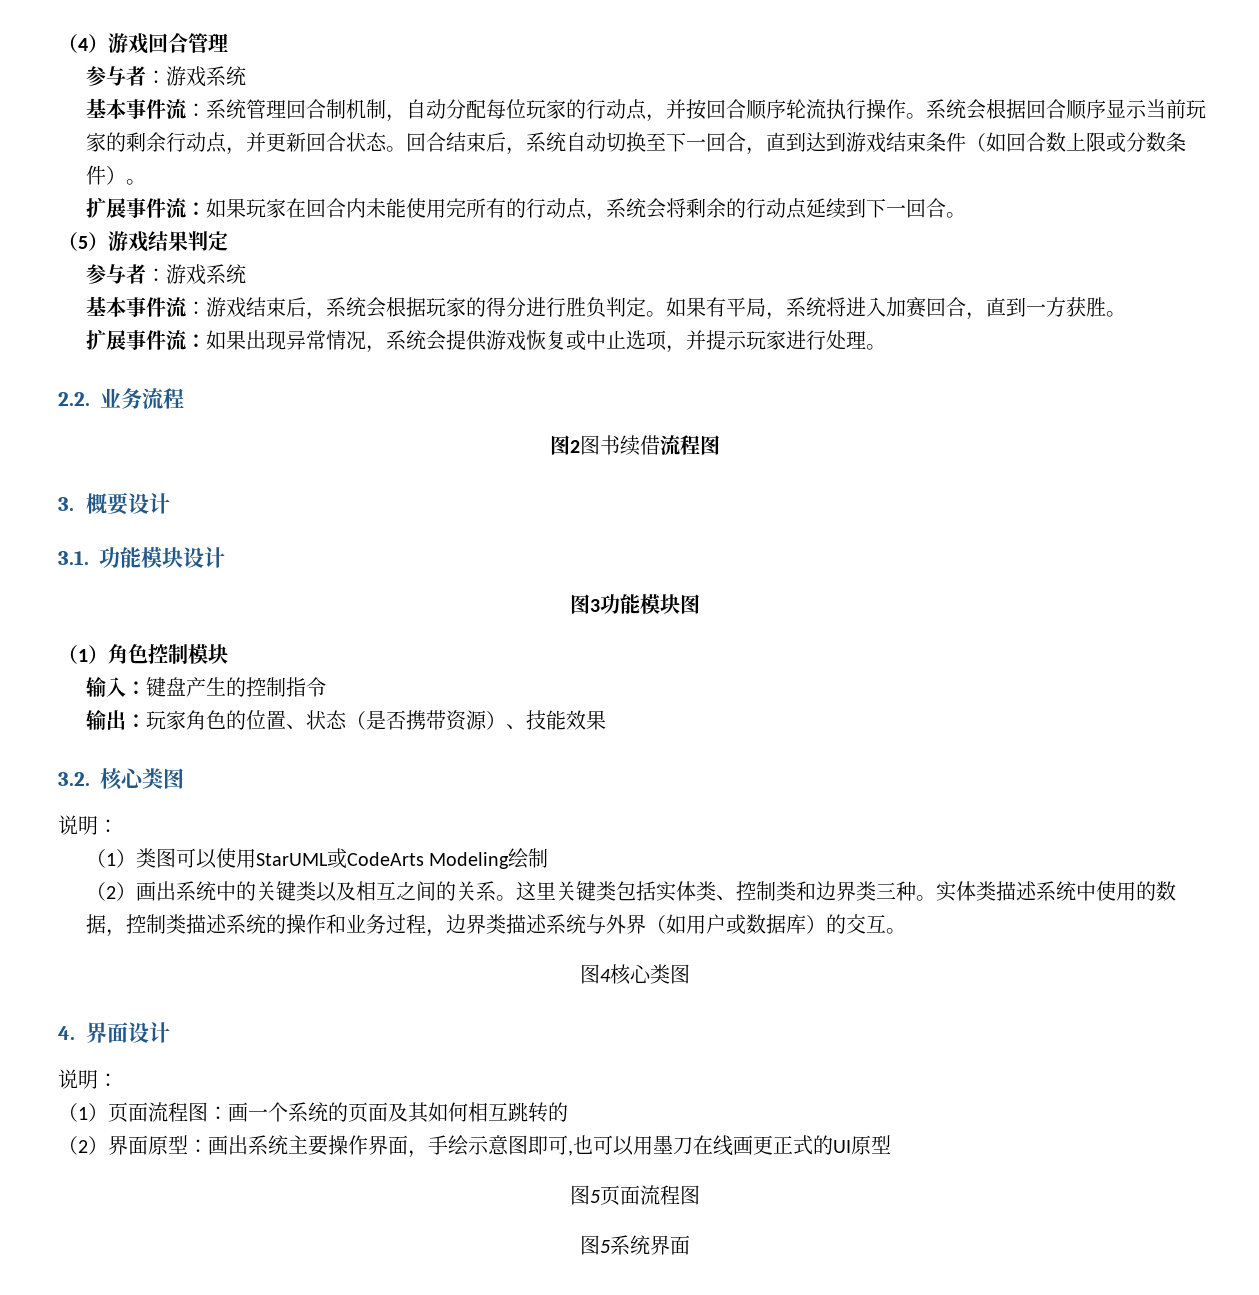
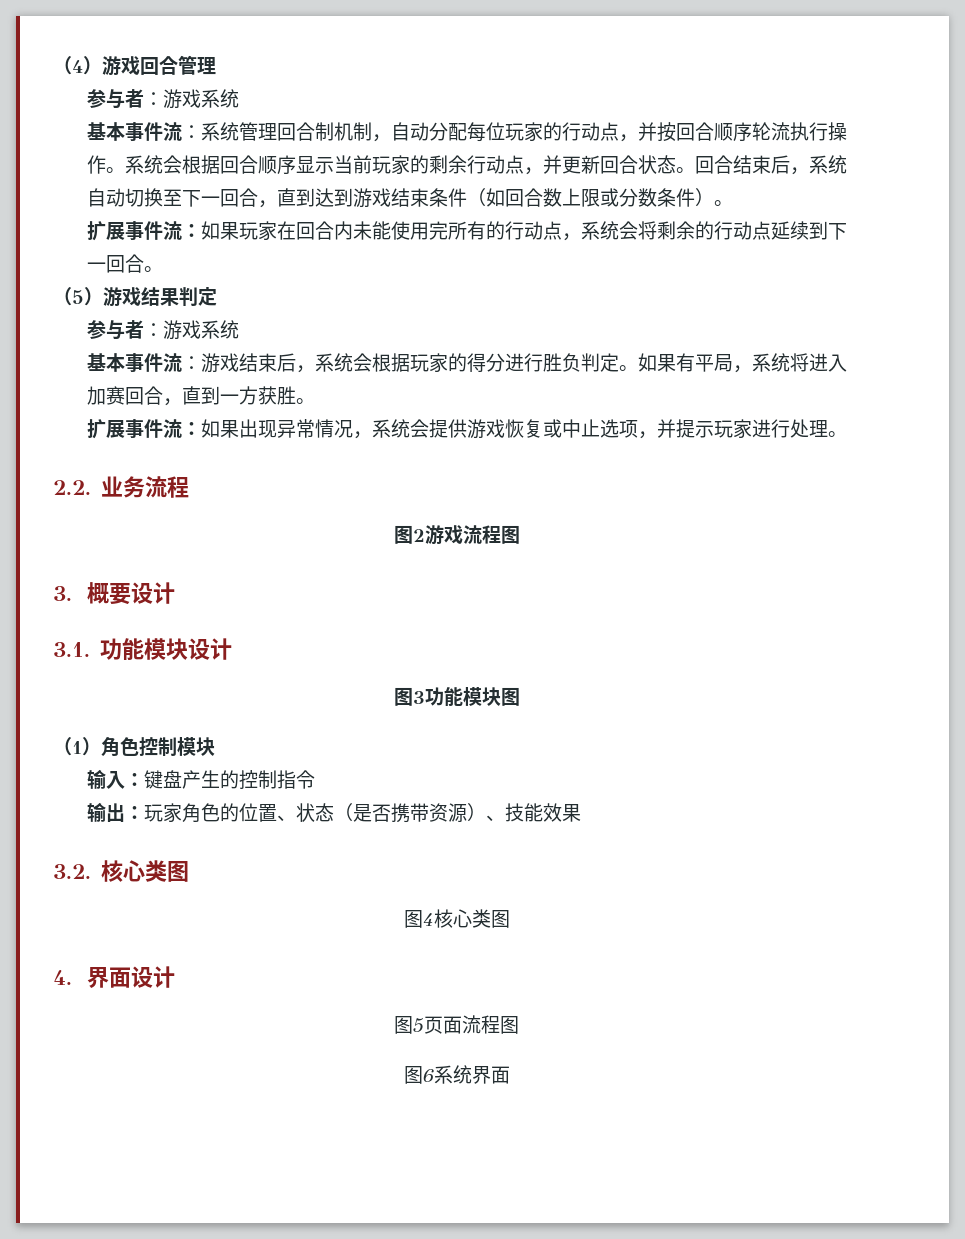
[580,435,660,456] 图书续借 -> [424,525,463,545] 游戏
[58,815,118,835] [85,848,549,869] [85,881,1176,902] [85,914,906,937] // 说明： // （1）类图可以使用StarUML或CodeArts Modeling绘制 // （2）画出系统中的关键类以及相互之间的关系。这里关键类包括实体类、控制类和边界类三种。实体类描述系统中使用的数据，控制类描述系统的操作和业务过程，边界类描述系统与外界（如用户或数据库）的交互。 -> (189, 871) none
[58,1069,118,1089] [58,1102,568,1123] [58,1135,891,1158] // 说明： // （1）页面流程图：画一个系统的页面及其如何相互跳转的 // （2）界面原型：画出系统主要操作界面，手绘示意图即可,也可以用墨刀在线画更正式的UI原型 -> (175, 977) none
[600,1240,610,1253] 5 -> [422,1069,434,1082] 6

